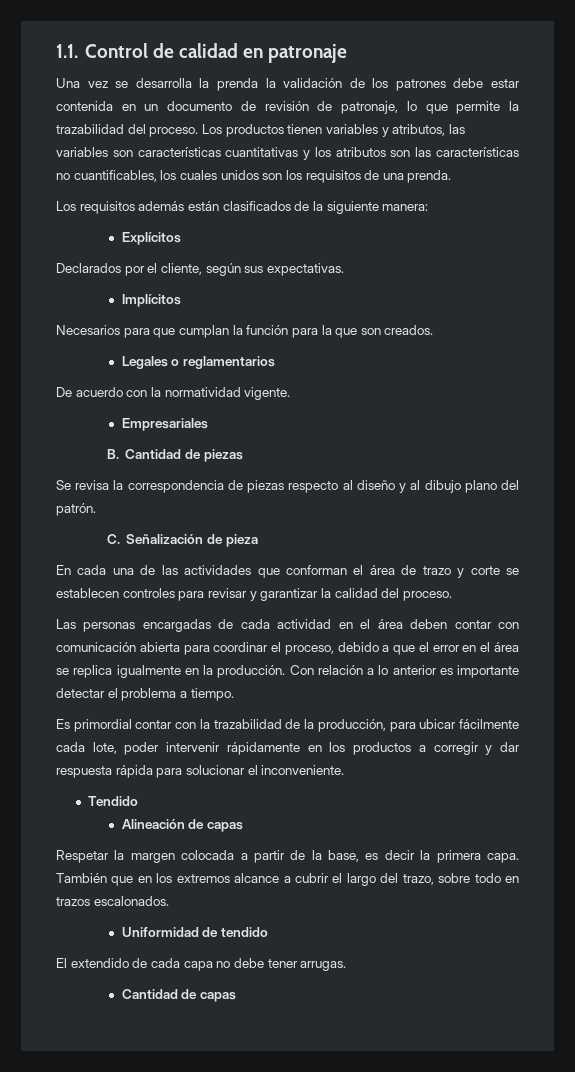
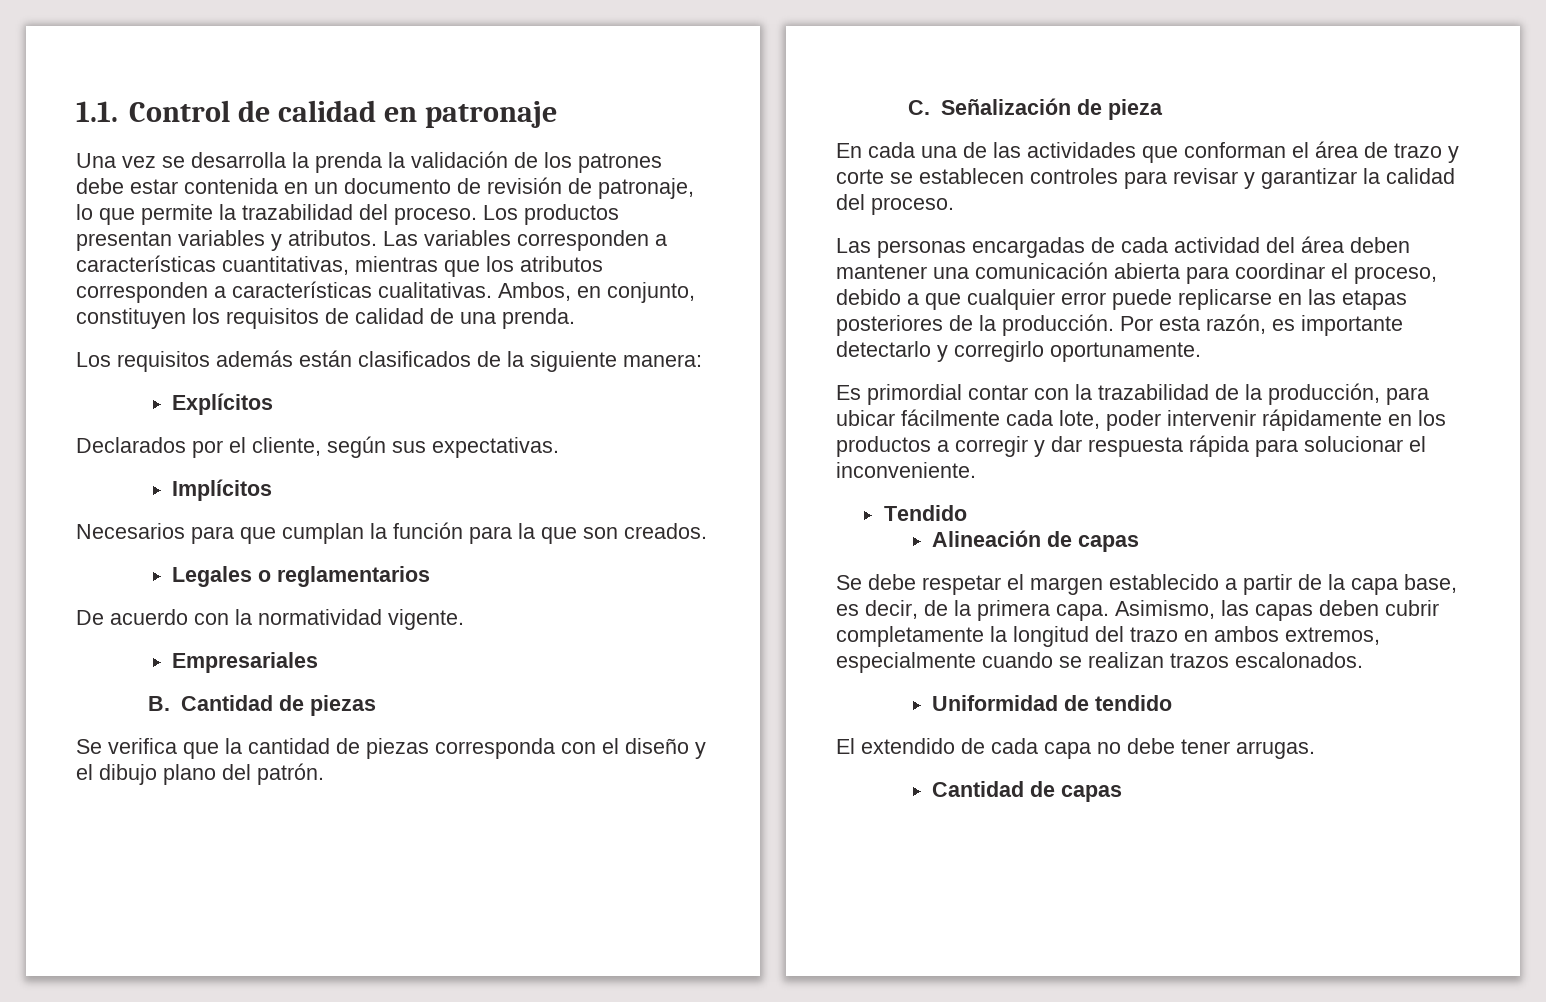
[287,124,323,134] tienen -> [76,231,172,251] presentan
[392,124,465,136] [56,147,519,160] [56,170,283,182] atributos, las variables son características cuantitativas y los atributos son las características no cuantificables, los cuales unidos son -> [288,230,667,251] [76,255,603,277] [76,281,695,303] [76,308,186,329] atributos. Las variables corresponden a características cuantitativas, mientras que los atributos corresponden a características cualitativas. Ambos, en conjunto, constituyen
(380, 175) none -> [355,308,454,324] calidad de
[75,480,353,493] revisa la correspondencia de piezas respecto al -> [108,738,619,759] verifica que la cantidad de piezas corresponda con el
[410,480,421,490] al -> [76,764,93,780] el
[338,619,519,629] en el área deben contar con -> [1266,236,1410,253] [836,264,969,279] del área deben mantener una
[418,642,519,652] [56,665,519,678] [56,688,234,701] el error en el área se replica igualmente en la producción. Con relación a lo anterior es importante detectar el problema a tiempo. -> [967,289,1407,310] [836,314,1403,336] [836,341,1201,362] cualquier error puede replicarse en las etapas posteriores de la producción. Por esta razón, es importante detectarlo y corregirlo oportunamente.
[56,850,235,863] Respetar la margen colocada -> [836,574,1219,595] Se debe respetar el margen establecido
(322, 855) none -> [1351,578,1398,595] capa
[384,850,415,860] decir -> [865,600,948,619] decir, de
[56,873,520,886] También que en los extremos alcance a cubrir el largo del trazo, sobre todo en -> [1115,600,1439,621] [836,626,1380,647] [836,652,1164,673] Asimismo, las capas deben cubrir completamente la longitud del trazo en ambos extremos, especialmente cuando se realizan

